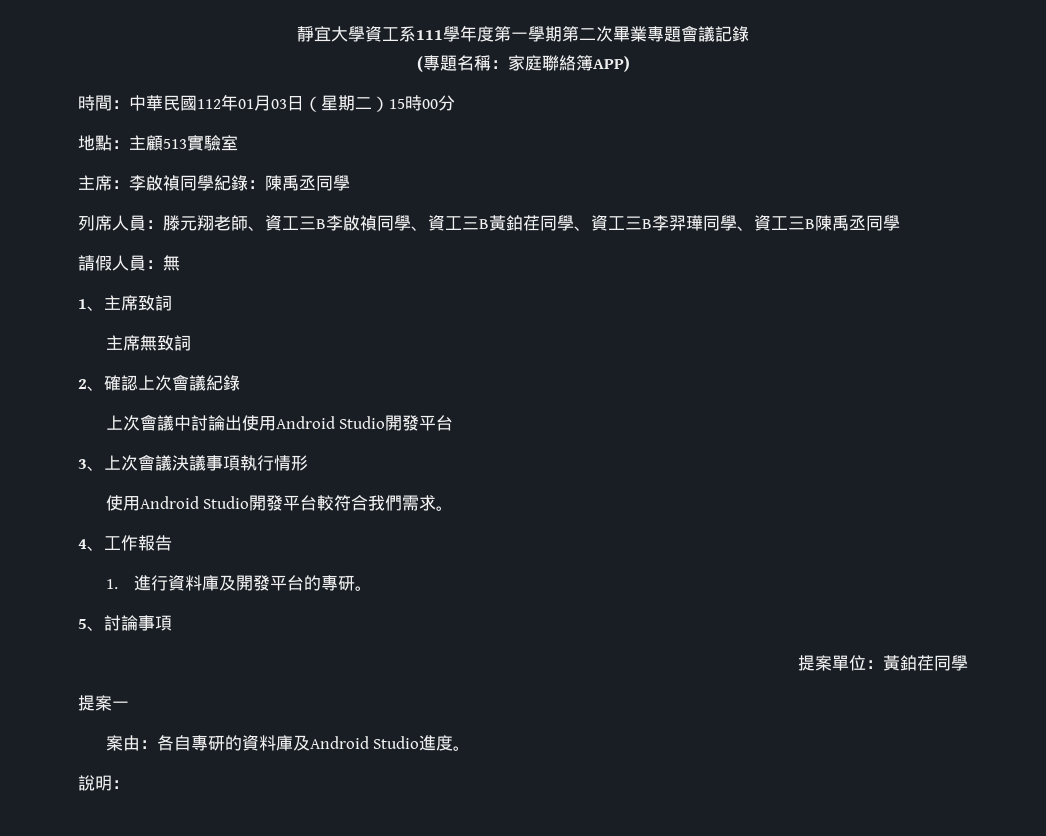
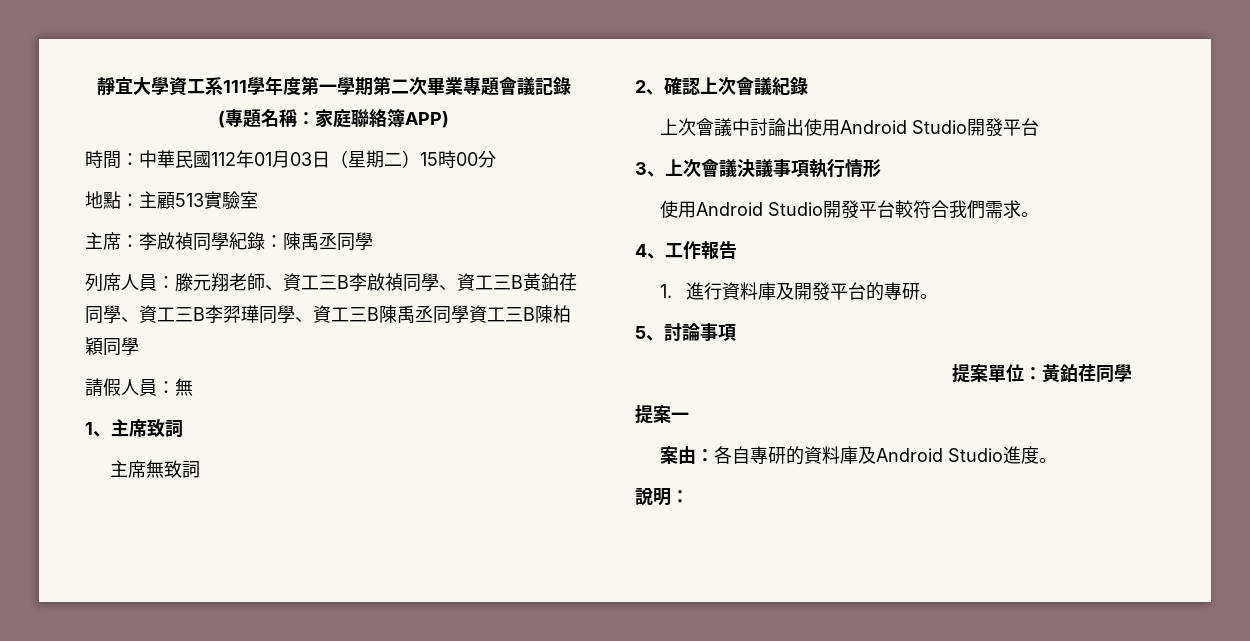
(900, 223) none -> [469,305,571,323] [85,337,139,356] 資工三B陳柏穎同學

